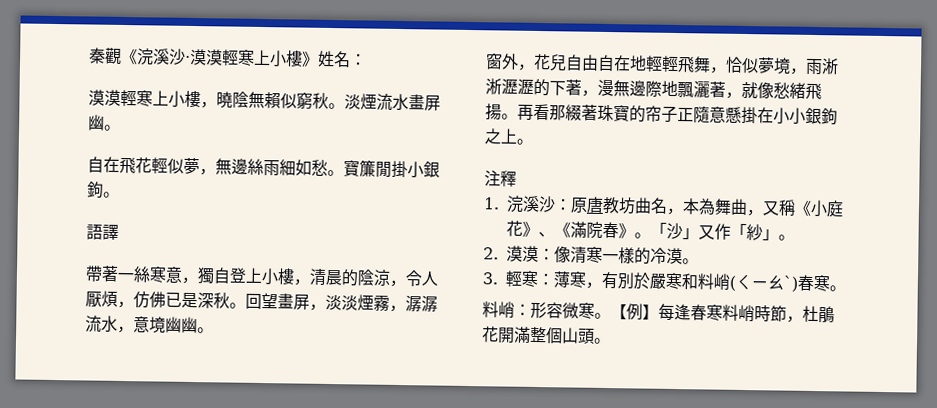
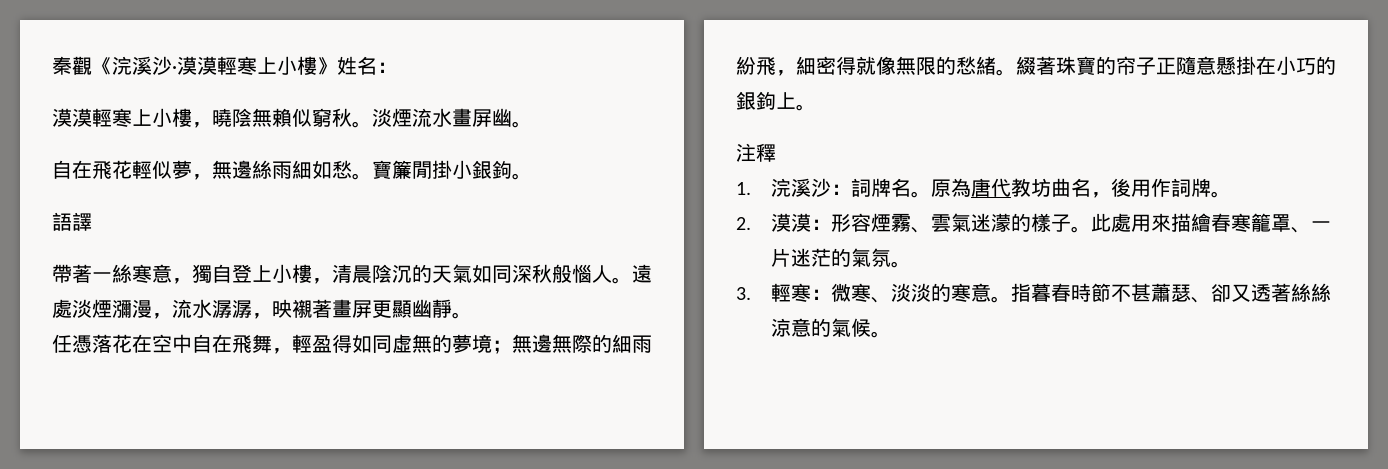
[341,269,439,288] [85,290,438,313] [85,315,214,334] [485,53,839,76] [485,78,822,101] [485,103,566,121] 的陰涼，令人厭煩，仿佛已是深秋。回望畫屏，淡淡煙霧，潺潺流水，意境幽幽。 // 窗外，花兒自由自在地輕輕飛舞，恰似夢境，雨淅淅瀝瀝的下著，漫無邊際地飄灑著，就像愁緒飛揚。再看那 -> [372,264,652,284] [52,299,472,319] [52,334,652,354] [736,56,1016,76] 陰沉的天氣如同深秋般惱人。遠處淡煙瀰漫，流水潺潺，映襯著畫屏更顯幽靜。 // 任憑落花在空中自在飛舞，輕盈得如同虛無的夢境；無邊無際的細雨紛飛，細密得就像無限的愁緒。
[789,107,838,126] [484,128,502,145] 小銀鉤之 -> [1296,56,1336,75] [736,91,776,110] 巧的銀鉤
[570,196,844,218] [506,220,795,241] [483,245,699,265] [482,270,846,292] [482,301,835,323] [481,326,595,344] 原唐教坊曲名，本為舞曲，又稱《小庭花》、《滿院春》。「沙」又作「紗」。 // 2.漠漠：像清寒一樣的冷漠。 // 3.輕寒：薄寒，有別於嚴寒和料峭(ㄑㄧㄠˋ)春寒。 // 料峭：形容微寒。【例】每逢春寒料峭時節，杜鵑花開滿整個山頭 -> [850,178,1231,198] [736,213,1331,233] [770,248,911,268] [736,283,1331,303] [770,318,871,337] 詞牌名。原為唐代教坊曲名，後用作詞牌。 // 2.漠漠：形容煙霧、雲氣迷濛的樣子。此處用來描繪春寒籠罩、一片迷茫的氣氛。 // 3.輕寒：微寒、淡淡的寒意。指暮春時節不甚蕭瑟、卻又透著絲絲涼意的氣候

